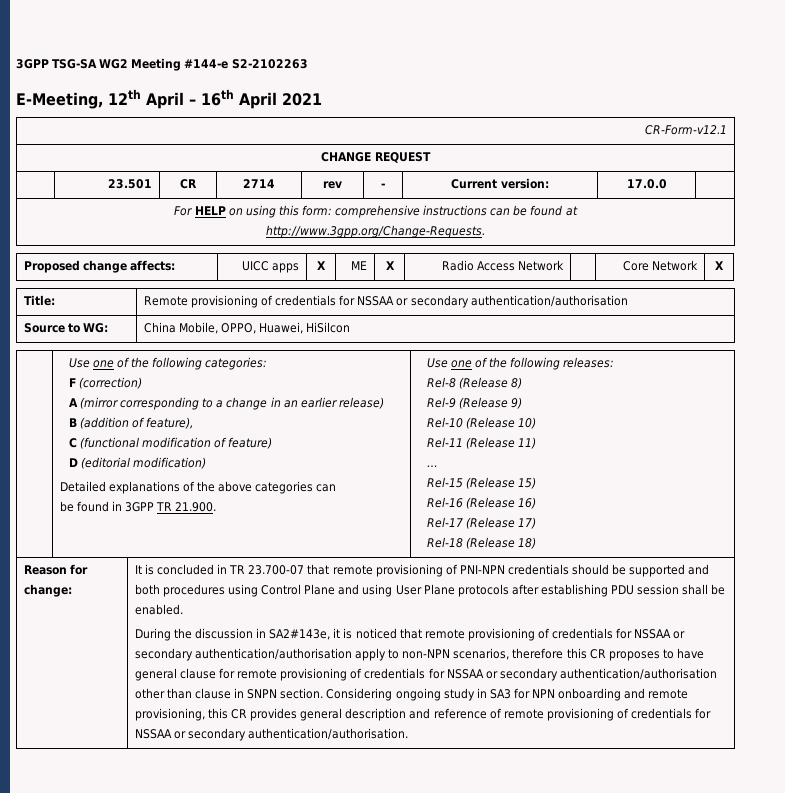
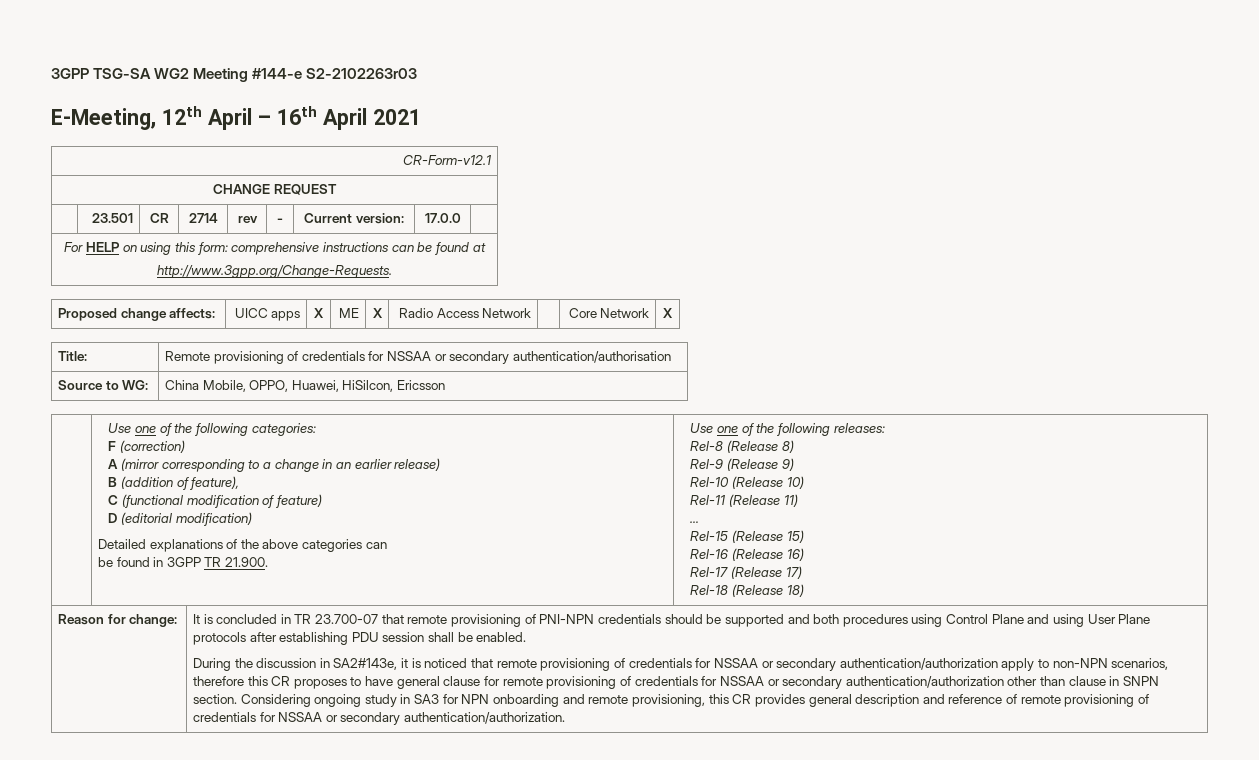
[231,59,308,69] S2-2102263 -> [306,68,418,79] S2-2102263r03
[306,322,351,333] HiSilcon -> [342,380,446,392] HiSilcon, Ericsson
[194,648,352,660] authentication/authorisation -> [839,658,998,670] authentication/authorization
[559,668,717,680] authentication/authorisation -> [845,676,1004,688] authentication/authorization
[248,728,409,740] authentication/authorisation. -> [404,712,566,724] authentication/authorization.

